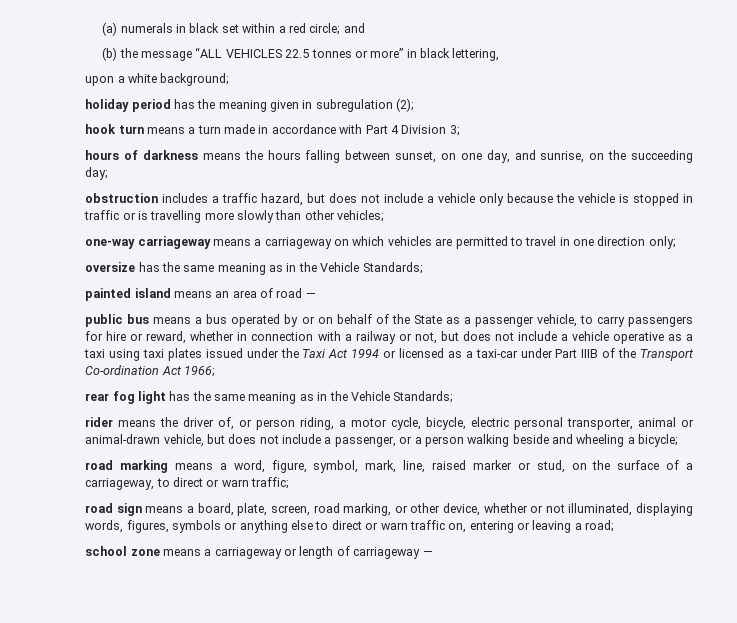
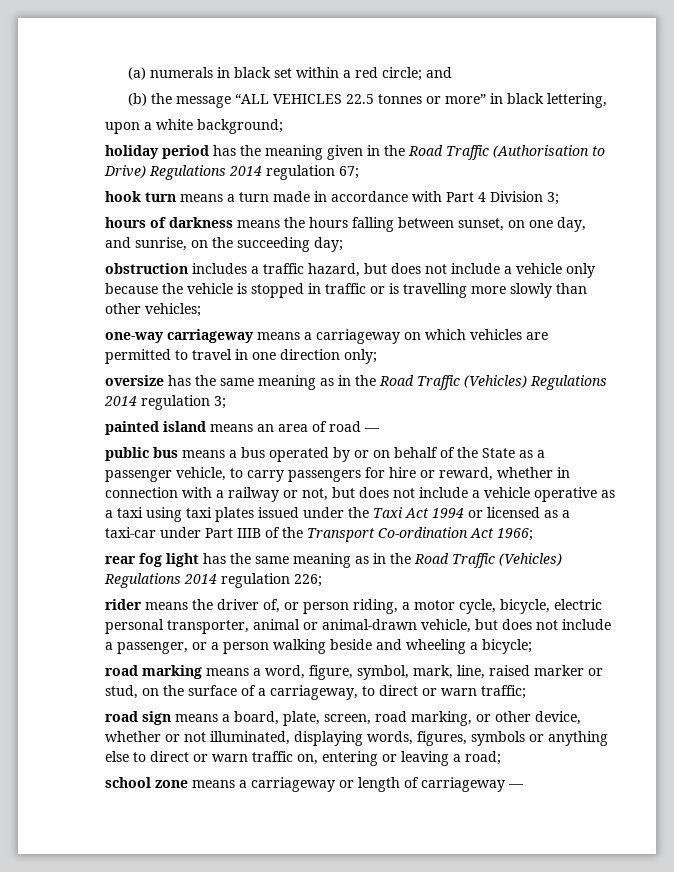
[315,98,415,112] subregulation (2); -> [383,145,605,160] [103,165,359,180] the Road Traffic (Authorisation to Drive) Regulations 2014 regulation 67;
[320,262,423,274] Vehicle Standards; -> [378,375,607,390] [103,395,226,410] Road Traffic (Vehicles) Regulations 2014 regulation 3;
[350,391,454,403] Vehicle Standards; -> [413,553,562,568] [103,573,322,588] Road Traffic (Vehicles) Regulations 2014 regulation 226;

